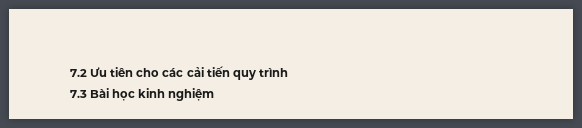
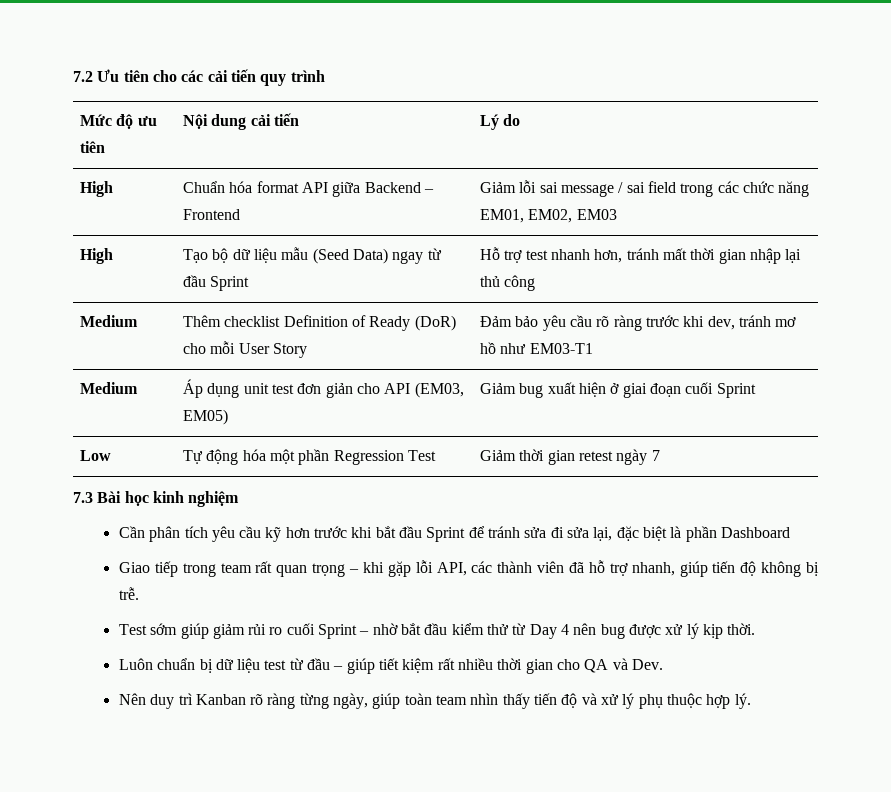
(288, 72) none -> [80,114,157,129] [80,141,106,153] [183,113,300,130] [480,114,521,130] [80,181,114,197] [183,181,435,197] [183,209,241,220] [480,180,810,197] [480,209,617,223] [80,248,114,264] [183,247,442,264] [183,275,250,291] [480,247,802,264] [480,275,536,291] [80,315,139,327] [183,315,456,331] [183,341,308,358] [480,315,797,331] [480,342,593,354] [80,382,139,394] [183,379,464,398] [183,409,229,425] [480,382,756,398] [80,450,112,461] [183,449,437,465] [480,449,660,465] // Mức độ ưu tiên | Nội dung cải tiến | Lý do // High | Chuẩn hóa format API giữa Backend – Frontend | Giảm lỗi sai message / sai field trong các chức năng EM01, EM02, EM03 // High | Tạo bộ dữ liệu mẫu (Seed Data) ngay từ đầu Sprint | Hỗ trợ test nhanh hơn, tránh mất thời gian nhập lại thủ công // Medium | Thêm checklist Definition of Ready (DoR) cho mỗi User Story | Đảm bảo yêu cầu rõ ràng trước khi dev, tránh mơ hồ như EM03-T1 // Medium | Áp dụng unit test đơn giản cho API (EM03, EM05) | Giảm bug xuất hiện ở giai đoạn cuối Sprint // Low | Tự động hóa một phần Regression Test | Giảm thời gian retest ngày 7
(215, 94) none -> [118,526,790,542] [118,560,819,577] [118,587,139,600] [118,623,756,639] [118,658,663,674] [118,693,751,709] // Cần phân tích yêu cầu kỹ hơn trước khi bắt đầu Sprint để tránh sửa đi sửa lại, đặc biệt là phần Dashboard // Giao tiếp trong team rất quan trọng – khi gặp lỗi API, các thành viên đã hỗ trợ nhanh, giúp tiến độ không bị trễ. // Test sớm giúp giảm rủi ro cuối Sprint – nhờ bắt đầu kiểm thử từ Day 4 nên bug được xử lý kịp thời. // Luôn chuẩn bị dữ liệu test từ đầu – giúp tiết kiệm rất nhiều thời gian cho QA và Dev. // Nên duy trì Kanban rõ ràng từng ngày, giúp toàn team nhìn thấy tiến độ và xử lý phụ thuộc hợp lý.

